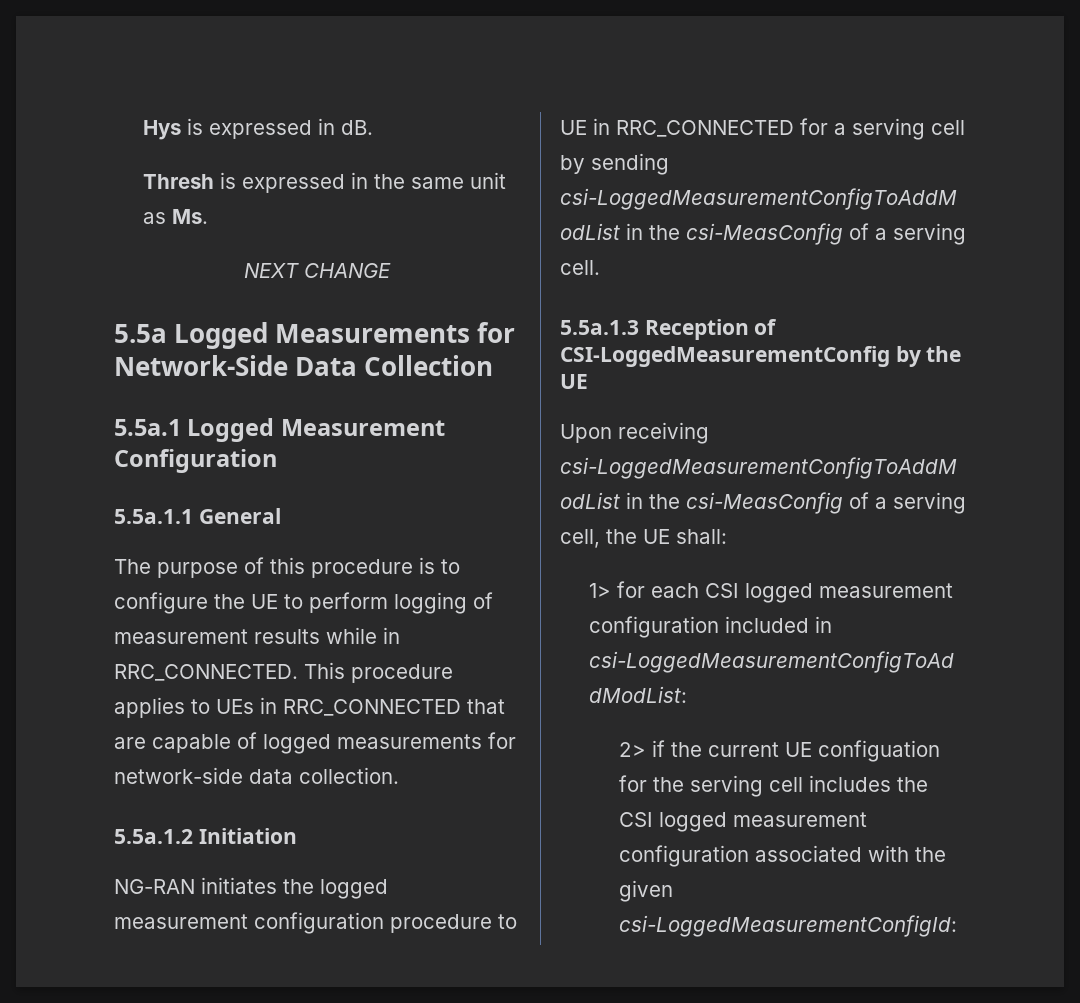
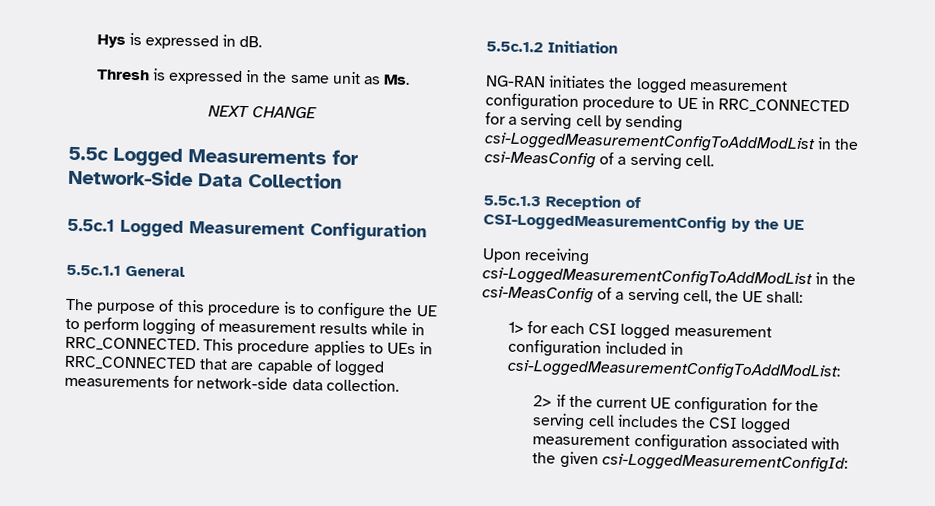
[114,324,167,343] 5.5a -> [68,146,109,161] 5.5c
[114,419,181,436] 5.5a.1 -> [67,218,115,232] 5.5c.1
[114,509,193,524] 5.5a.1.1 -> [66,264,121,276] 5.5c.1.1
[114,829,193,844] 5.5a.1.2 -> [486,41,543,53] 5.5c.1.2
[560,320,639,335] 5.5a.1.3 -> [483,195,542,207] 5.5c.1.3
[817,740,940,762] configuation -> [674,396,769,415] configuration

